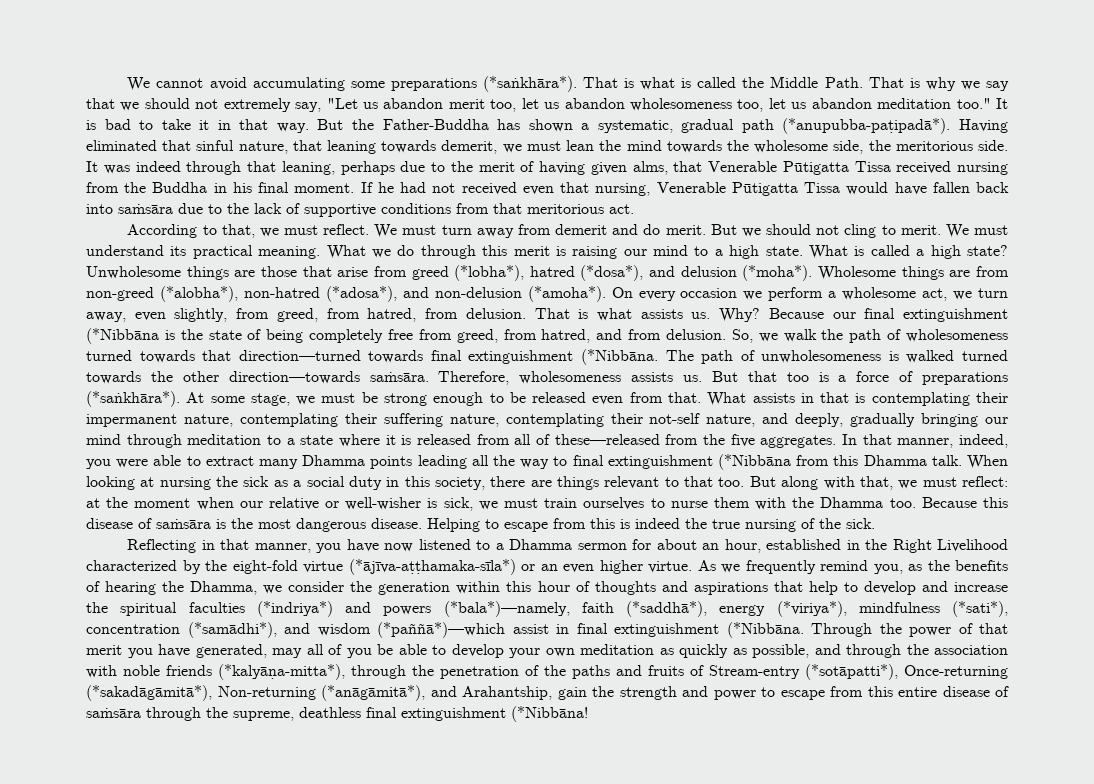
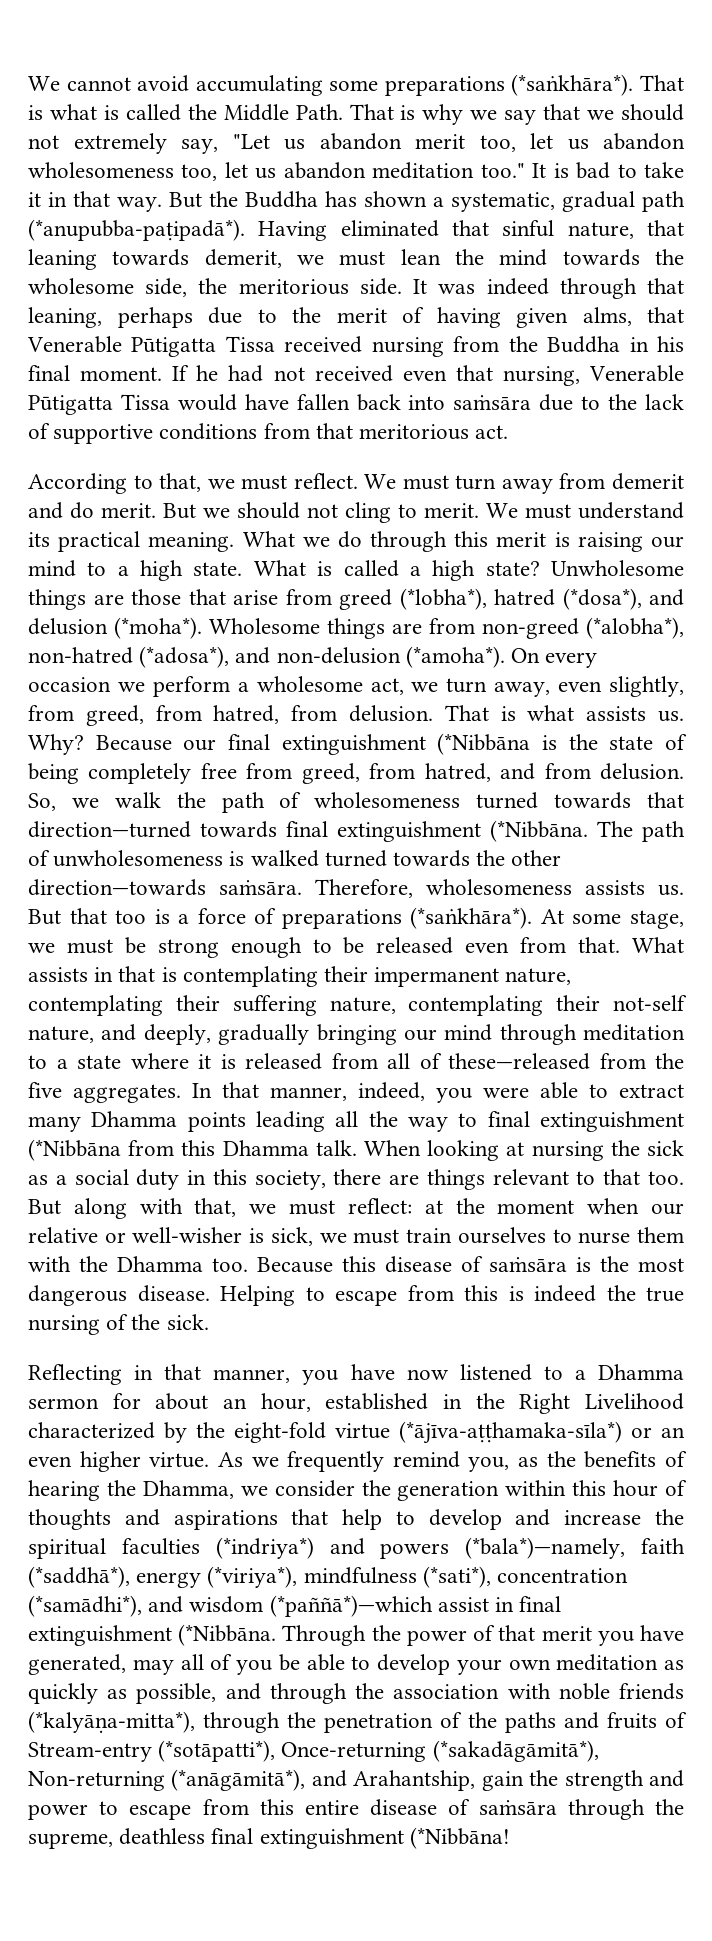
[382,119,489,130] Father-Buddha -> [245,191,318,208] Buddha

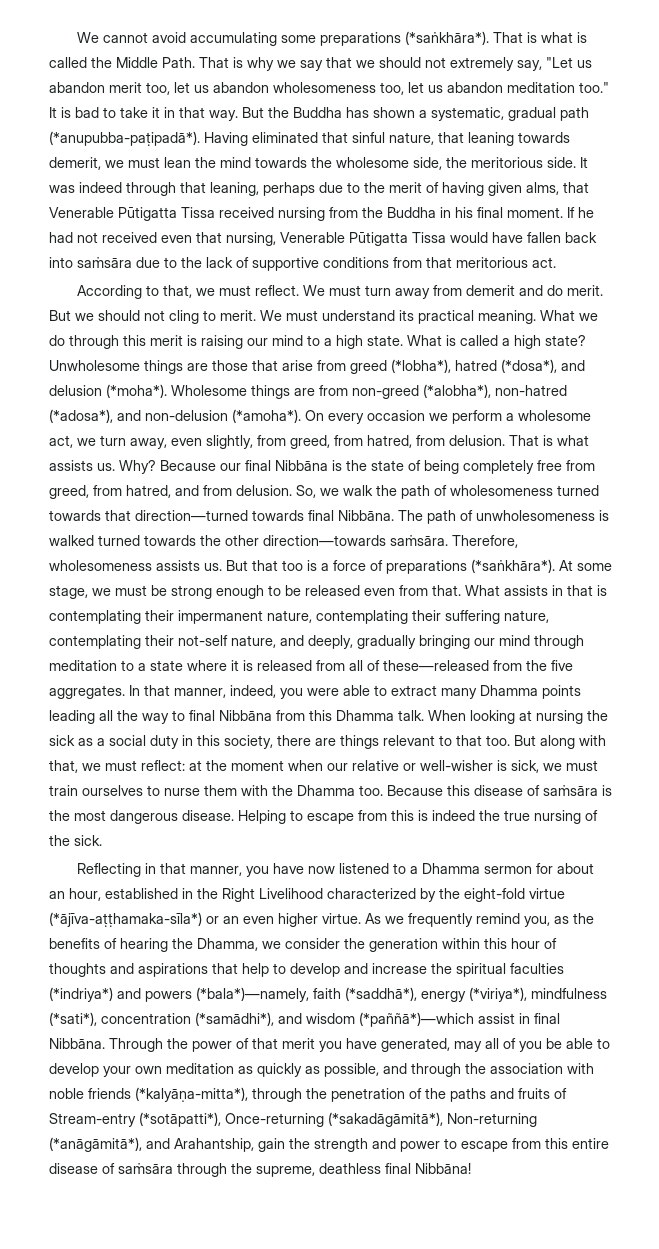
[281,733,531,755] extinguishment (*Nibbāna -> [275,460,328,471] Nibbāna
[337,820,588,842] extinguishment (*Nibbāna. -> [338,510,394,521] Nibbāna.
[539,1111,684,1132] [28,1139,121,1161] extinguishment (*Nibbāna -> [219,710,272,721] Nibbāna
[28,1624,277,1646] extinguishment (*Nibbāna. -> [49,1038,105,1049] Nibbāna.
[259,1827,510,1849] extinguishment (*Nibbāna! -> [415,1163,471,1174] Nibbāna!

